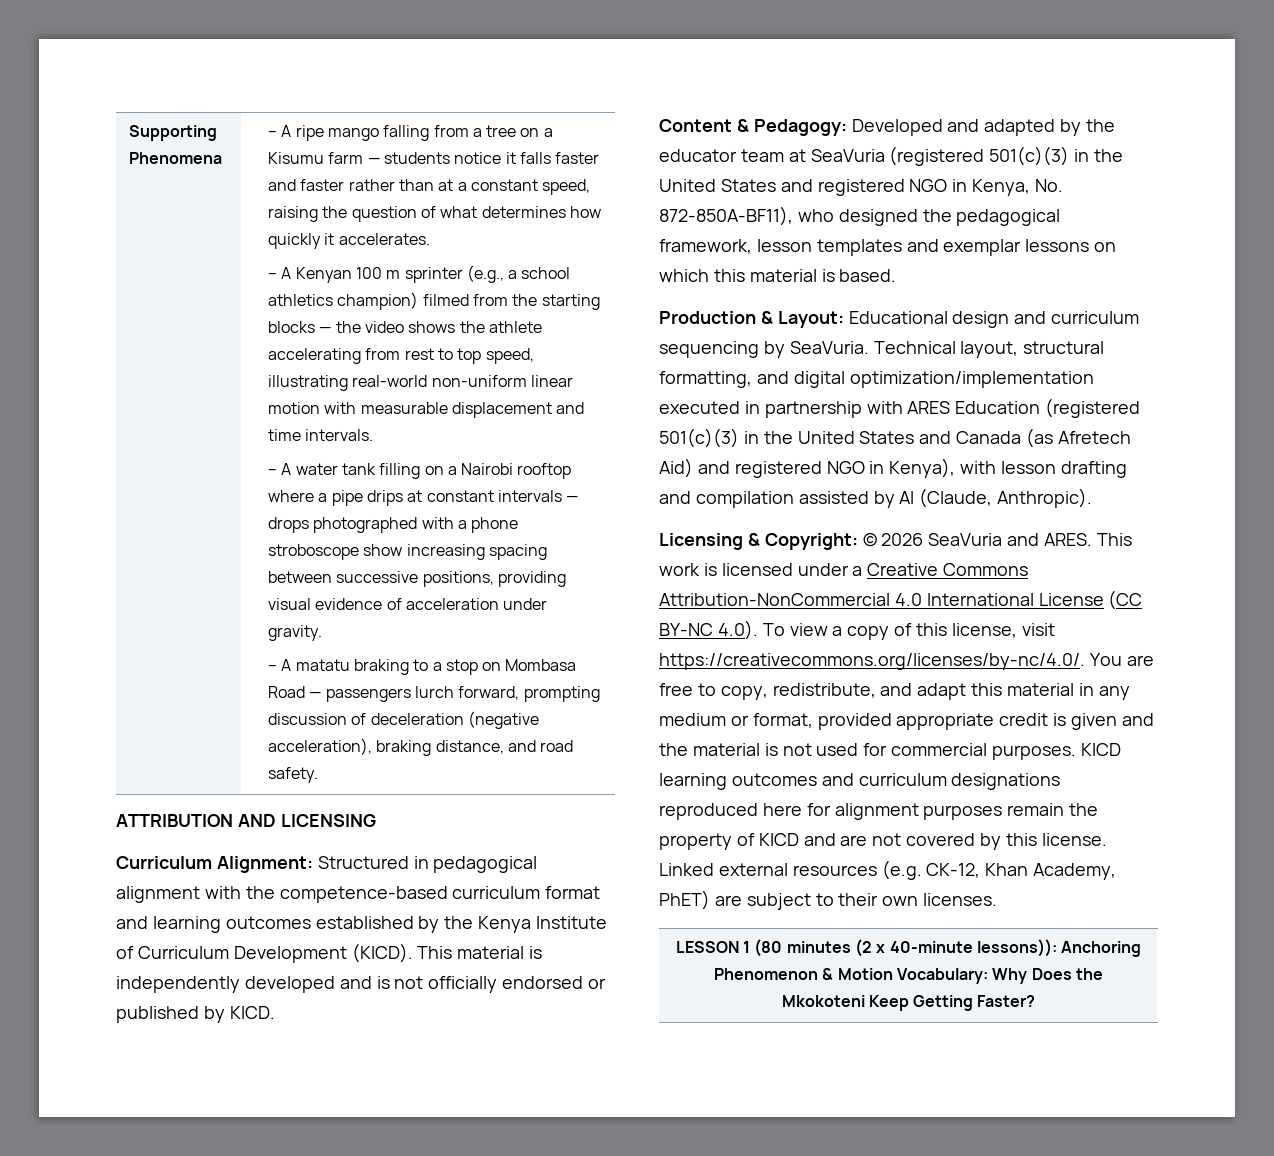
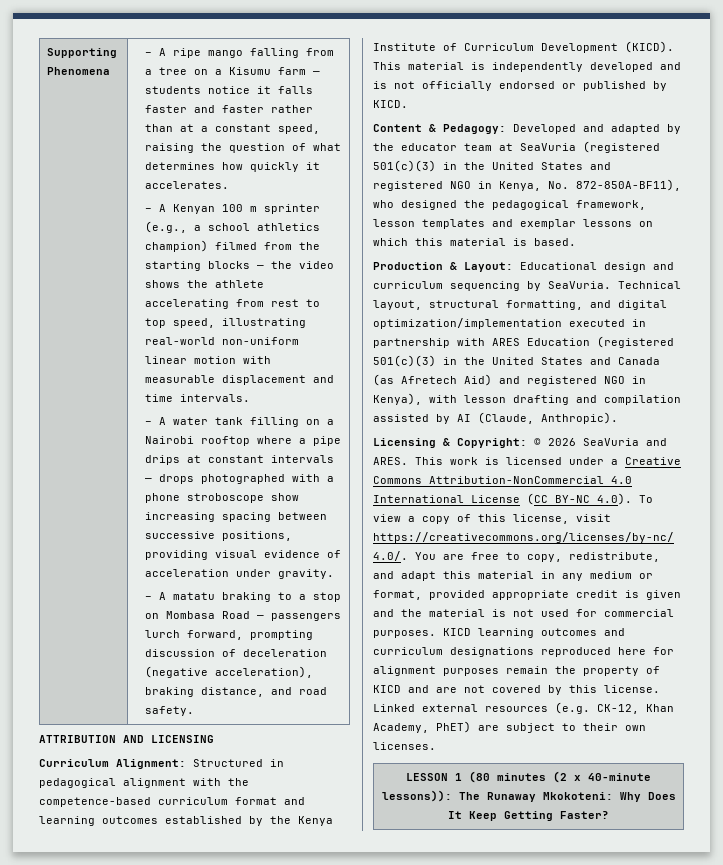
[1061,941,1142,957] [714,968,1103,984] [781,995,865,1007] Anchoring Phenomenon & Motion Vocabulary: Why Does the Mkokoteni -> [458,792,676,802] [448,811,462,819] The Runaway Mkokoteni: Why Does It

